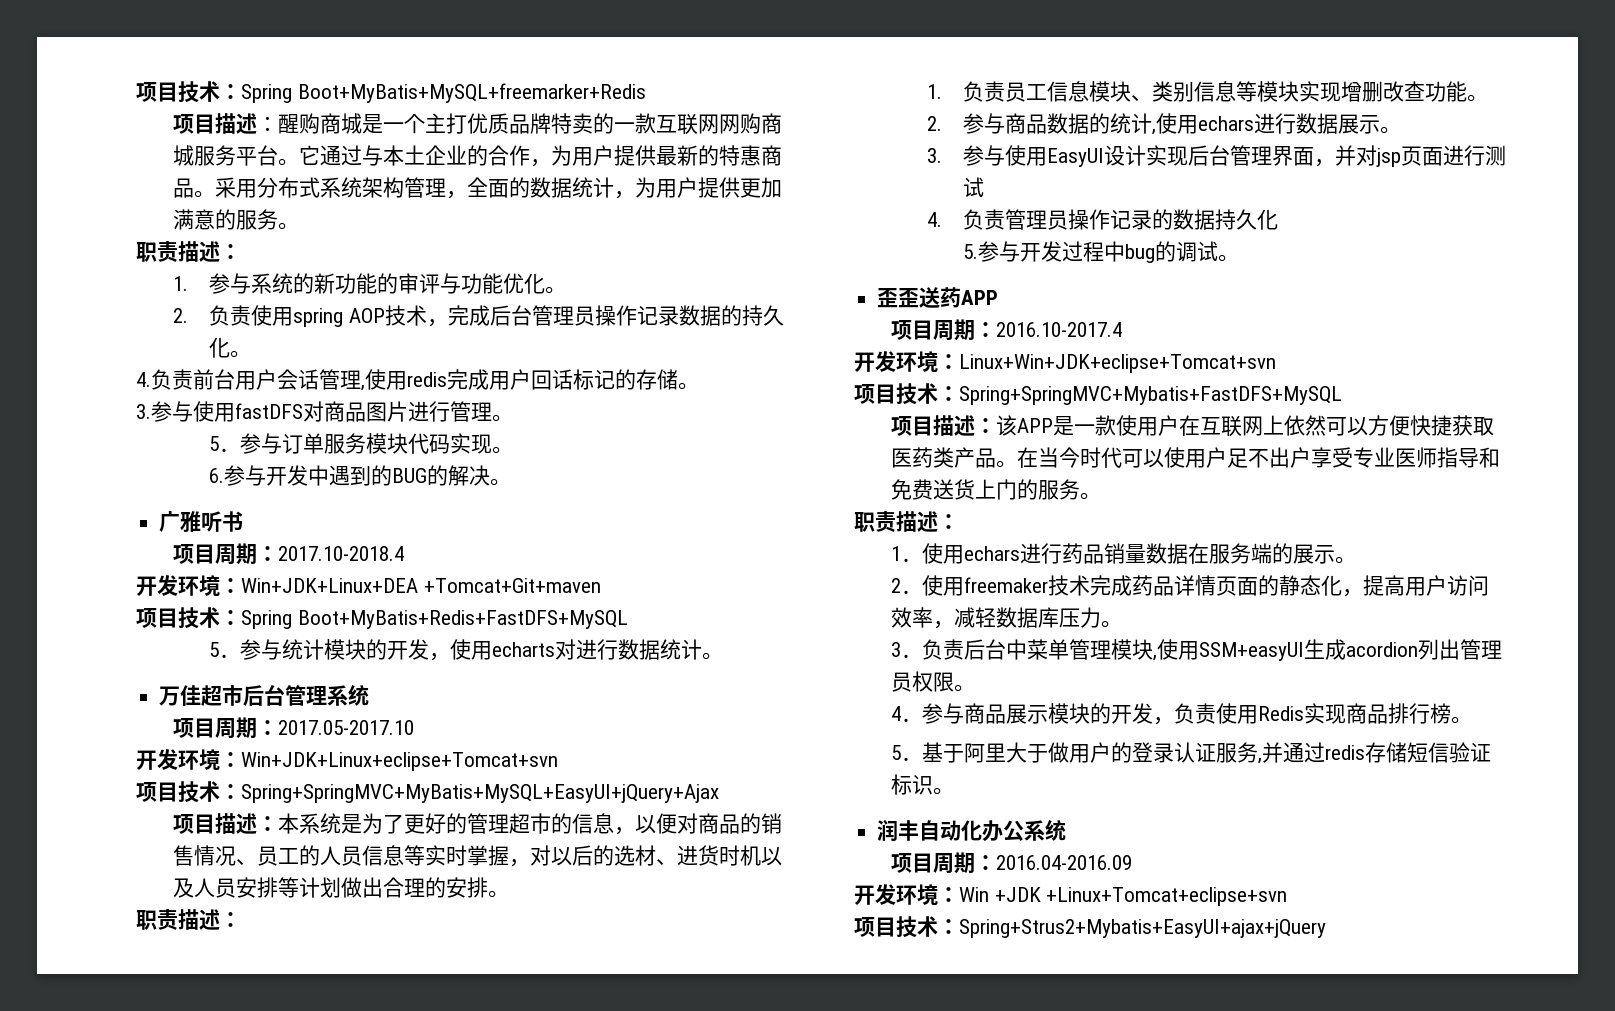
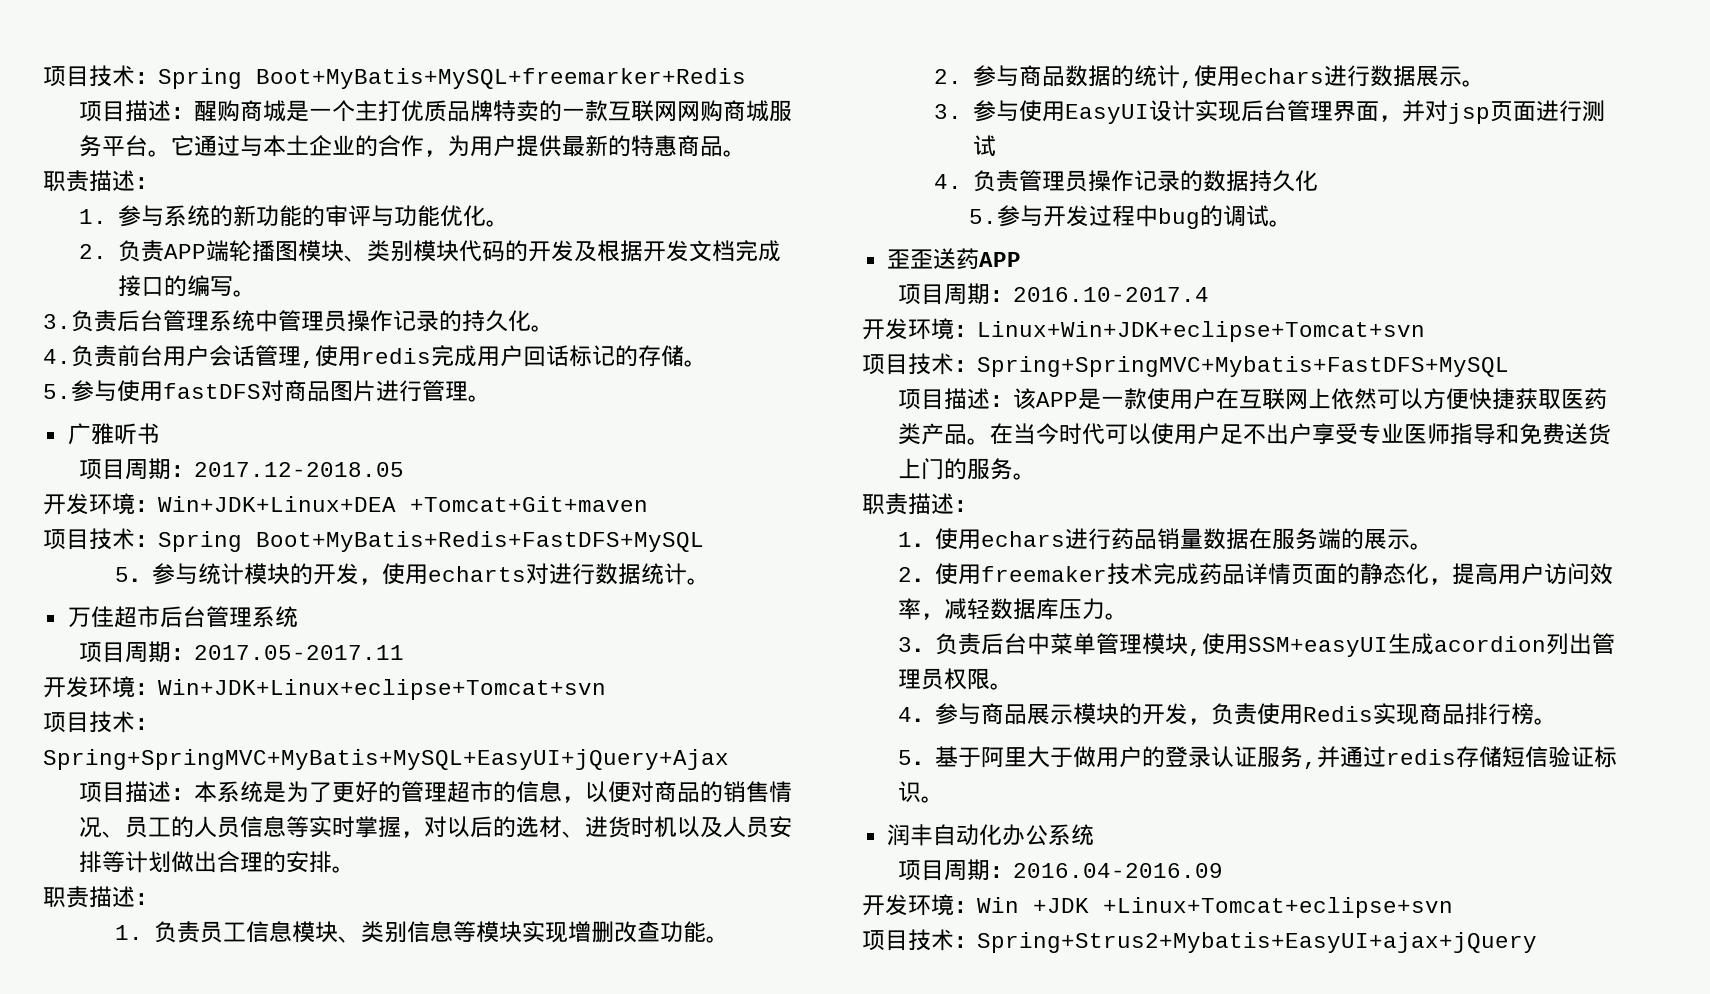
[214,177,782,199] [172,209,299,230] 采用分布式系统架构管理，全面的数据统计，为用户提供更加满意的服务。 -> (746, 153) none
[250,305,721,327] 使用spring AOP技术，完成后台管理员操作记录数据 -> [164,240,782,262] [118,275,257,297] [43,310,439,332] APP端轮播图模块、类别模块代码的开发及根据开发文档完成接口的编写。 // 3.负责后台管理系统中管理员操作记录
[136,404,151,419] 3. -> [43,384,71,399] 5.
[208,433,513,454] [208,465,511,486] // 5．参与订单服务模块代码实现。 // 6.参与开发中遇到的BUG的解决。 -> (491, 398) none
[277,546,404,561] 2017.10-2018.4 -> [193,462,404,477] 2017.12-2018.05
[277,720,414,735] 2017.05-2017.10 -> [193,645,404,660] 2017.05-2017.11

